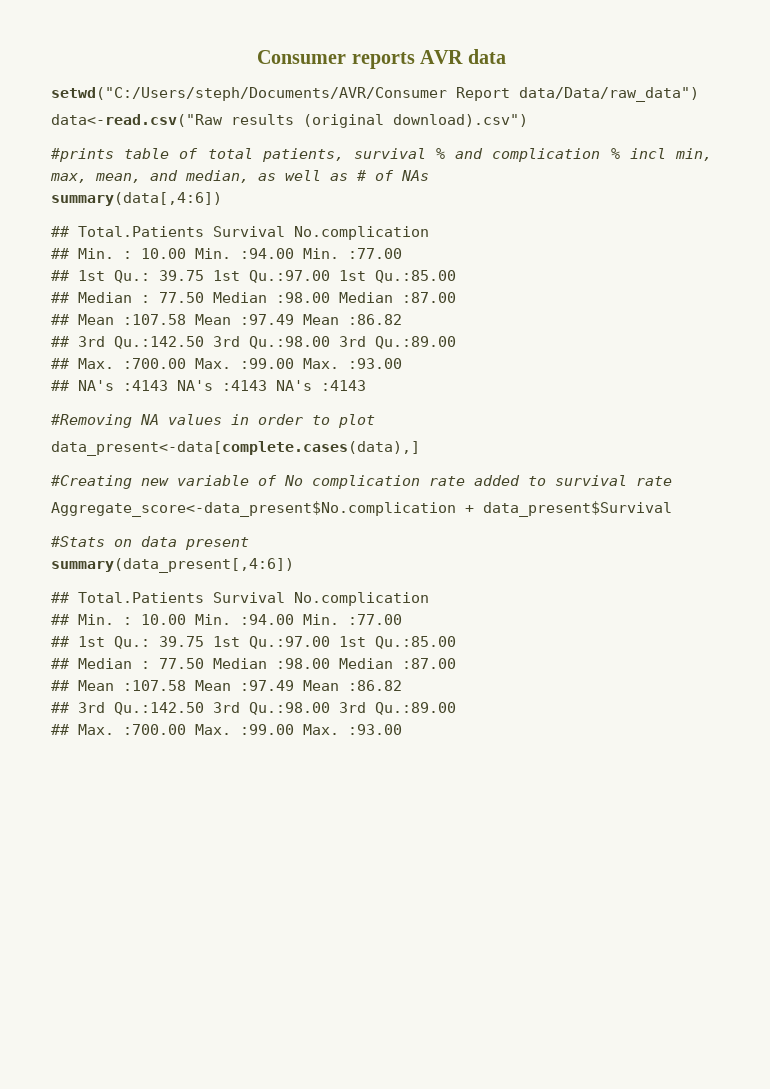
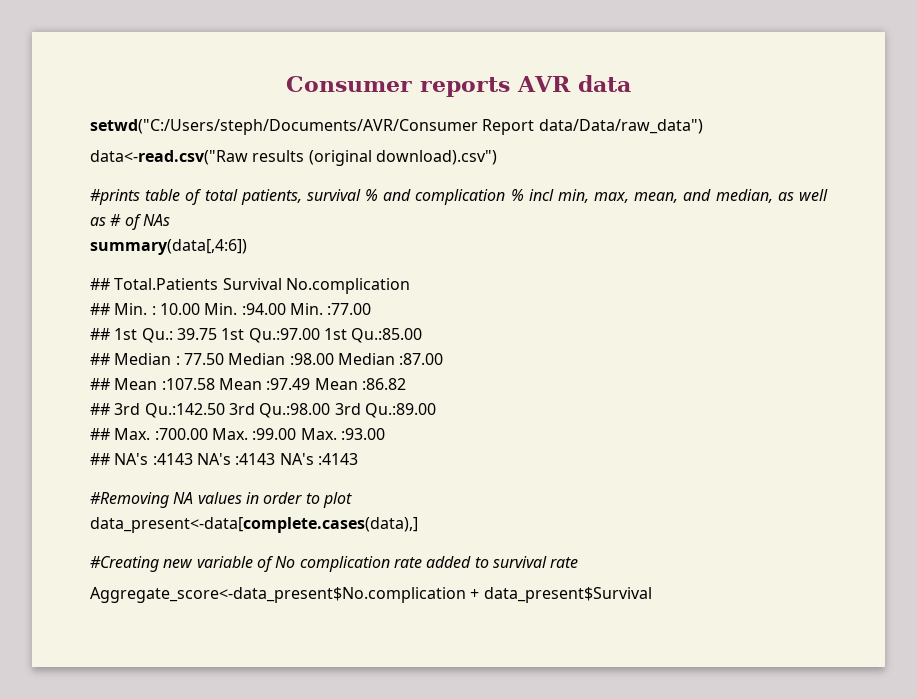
[50,536,249,550] [51,558,294,573] [51,592,429,606] [51,614,402,625] [51,636,456,649] [51,658,456,669] [51,680,402,691] [51,702,456,715] [51,724,402,735] // #Stats on data present // summary(data_present[,4:6]) // ## Total.Patients Survival No.complication // ## Min. : 10.00 Min. :94.00 Min. :77.00 // ## 1st Qu.: 39.75 1st Qu.:97.00 1st Qu.:85.00 // ## Median : 77.50 Median :98.00 Median :87.00 // ## Mean :107.58 Mean :97.49 Mean :86.82 // ## 3rd Qu.:142.50 3rd Qu.:98.00 3rd Qu.:89.00 // ## Max. :700.00 Max. :99.00 Max. :93.00 -> (652, 595) none

